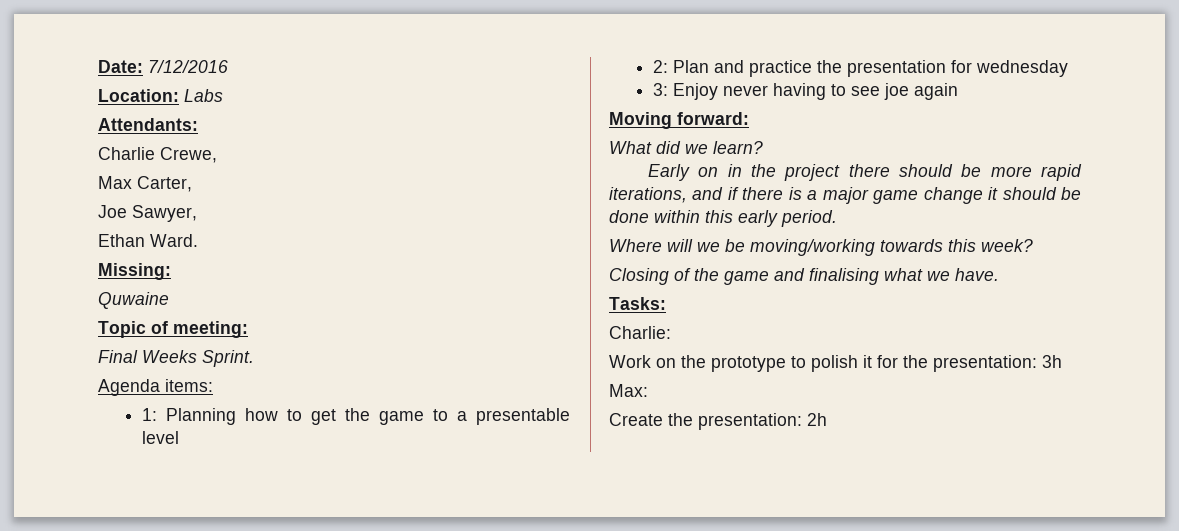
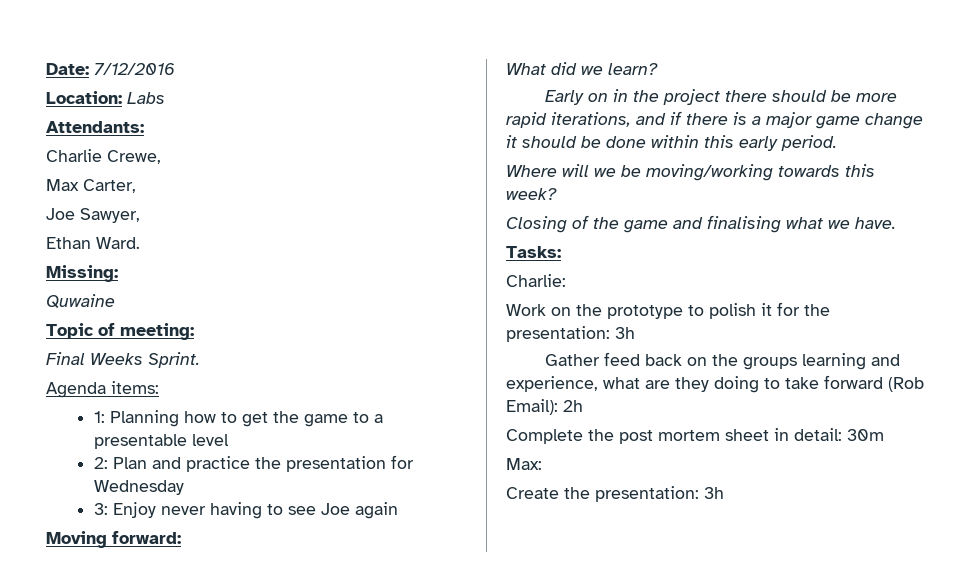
[975,60,1068,77] wednesday -> [93,480,184,495] Wednesday
[883,83,909,100] joe -> [320,503,350,515] Joe
(1062, 361) none -> [544,352,900,370] [506,375,924,393] [506,399,583,415] [506,428,884,444] // Gather feed back on the groups learning and experience, what are they doing to take forward (Rob Email): 2h // Complete the post mortem sheet in detail: 30m
[807,413,827,426] 2h -> [704,487,724,499] 3h

